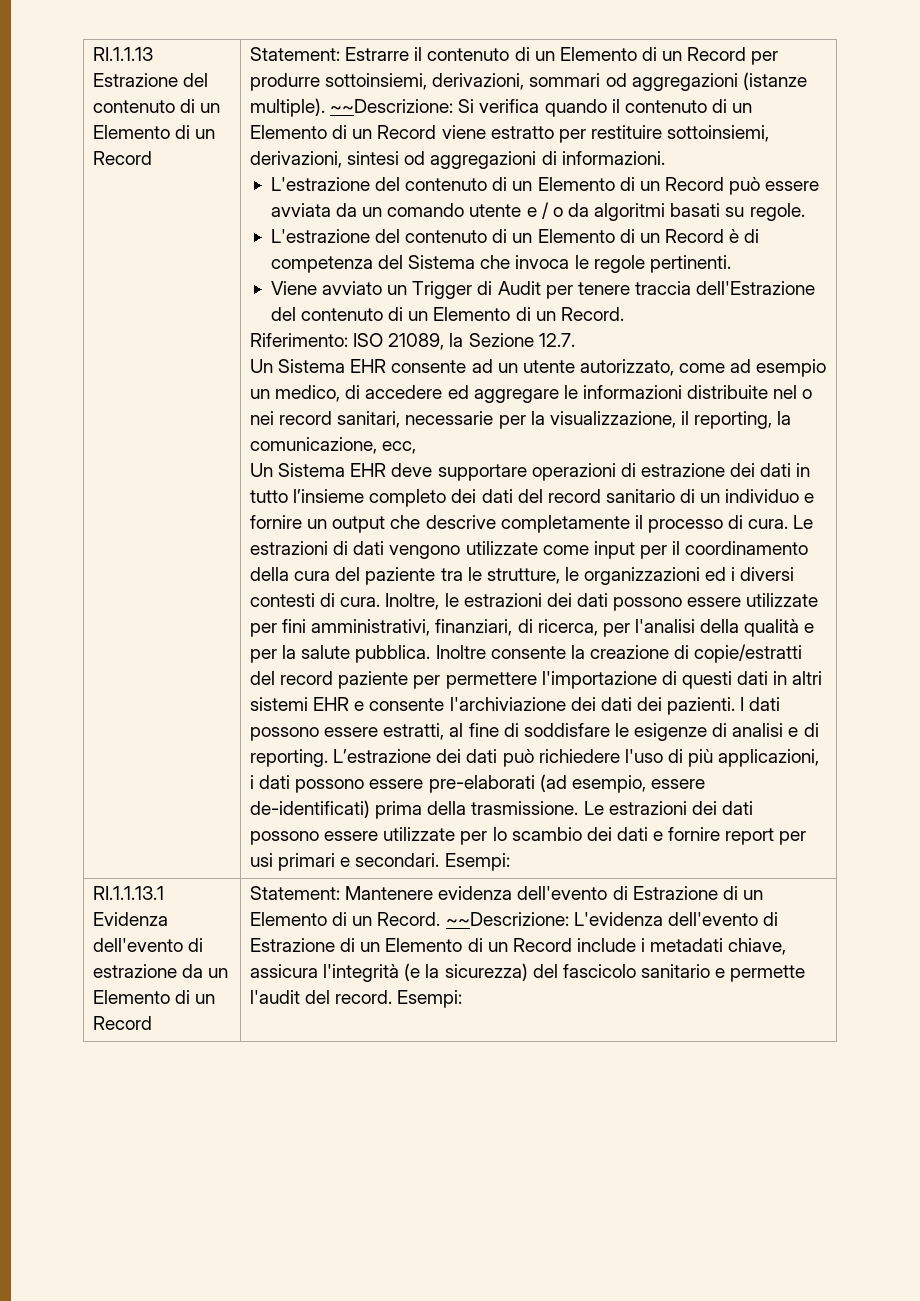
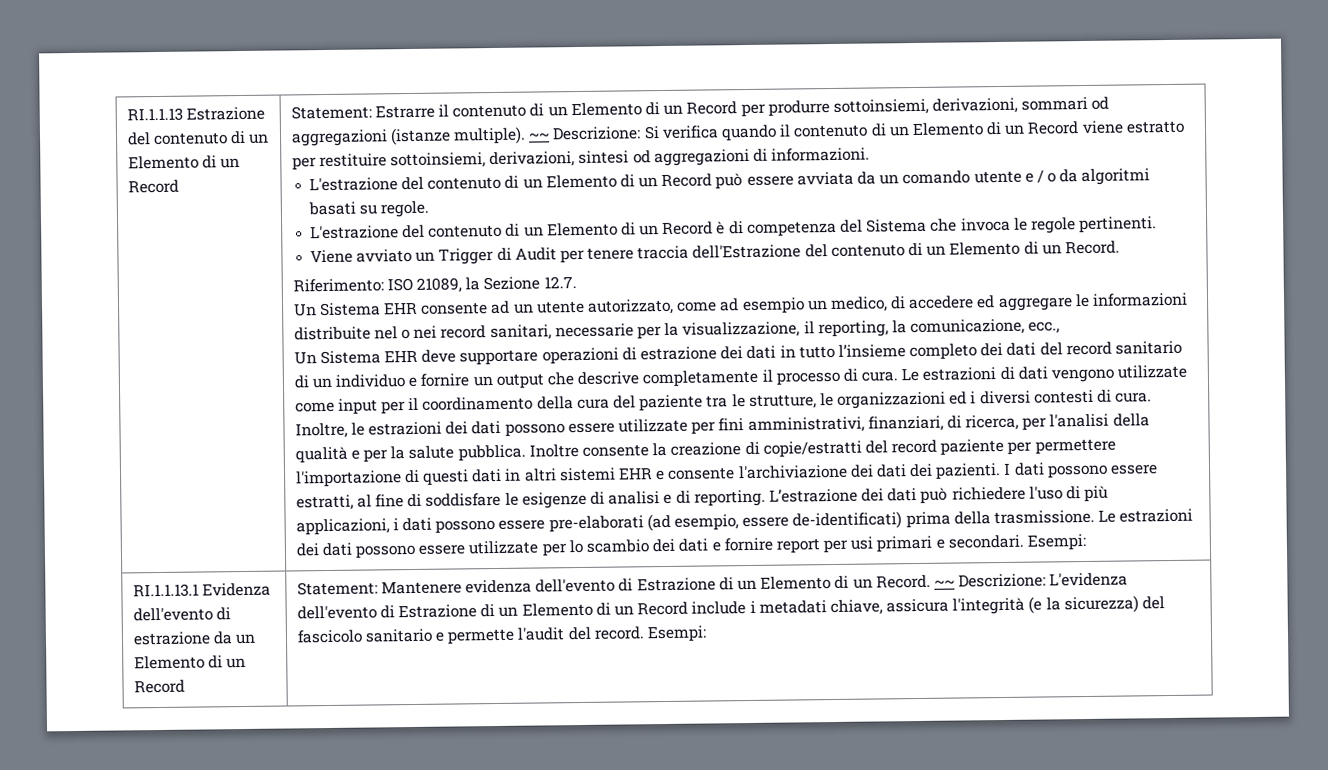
[330,99,454,113] ~~Descrizione: -> [528,126,642,141] ~~ Descrizione:
[382,441,417,454] ecc, -> [1028,321,1061,334] ecc.,
[445,912,569,926] ~~Descrizione: -> [933,573,1047,588] ~~ Descrizione:

